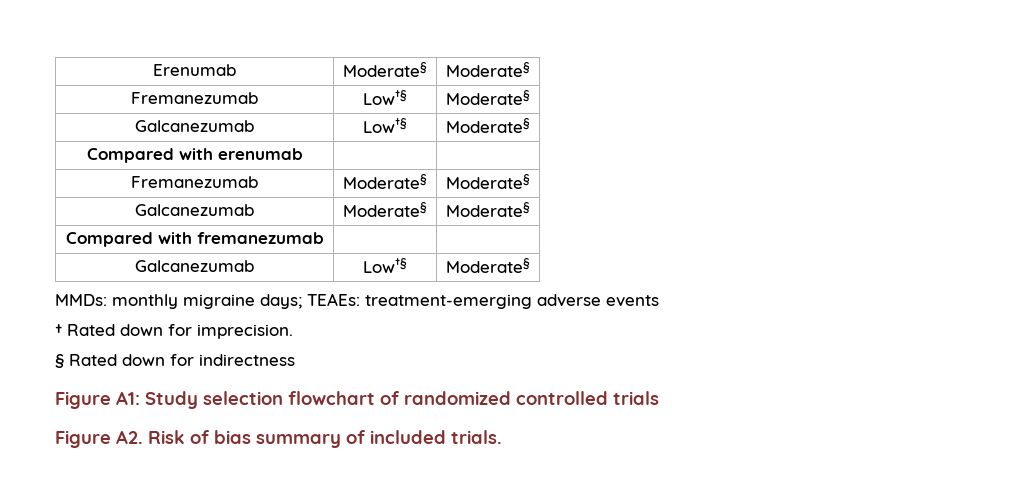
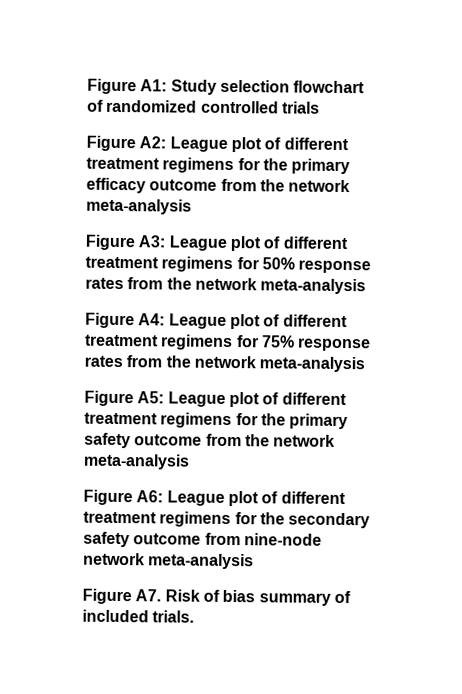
[153,64,236,76] [343,62,427,77] [446,62,530,77] [131,92,258,104] [363,90,407,105] [446,90,530,105] [135,120,254,132] [363,118,407,133] [446,118,530,133] [86,148,303,163] [131,176,258,188] [343,174,427,189] [446,174,530,189] [135,204,254,216] [343,202,427,217] [446,202,530,217] [65,232,324,247] [135,260,254,272] [363,258,407,273] [446,258,530,273] [55,293,659,309] [55,324,293,339] [55,354,295,368] Erenumab | Moderate§ | Moderate§ // Fremanezumab | Low†§ | Moderate§ // Galcanezumab | Low†§ | Moderate§ // Compared with erenumab | | // Fremanezumab | Moderate§ | Moderate§ // Galcanezumab | Moderate§ | Moderate§ // Compared with fremanezumab | | // Galcanezumab | Low†§ | Moderate§ // MMDs: monthly migraine days; TEAEs: treatment-emerging adverse events // † Rated down for imprecision. // § Rated down for indirectness // -> (87, 86) none
[116,430,143,444] A2. -> [139,136,349,153] [86,157,351,175] [86,177,351,194] [86,198,192,215] [85,234,348,252] [85,256,372,274] [85,277,367,295] [85,312,348,330] [85,334,372,352] [84,355,366,373] [84,390,347,408] [84,412,349,430] [84,432,336,449] [83,453,190,470] [83,489,346,507] [83,511,371,529] [83,531,322,548] [83,552,255,570] [82,588,162,605] A2: League plot of different treatment regimens for the primary efficacy outcome from the network meta-analysis // Figure A3: League plot of different treatment regimens for 50% response rates from the network meta-analysis // Figure A4: League plot of different treatment regimens for 75% response rates from the network meta-analysis // Figure A5: League plot of different treatment regimens for the primary safety outcome from the network meta-analysis // Figure A6: League plot of different treatment regimens for the secondary safety outcome from nine-node network meta-analysis // Figure A7.

